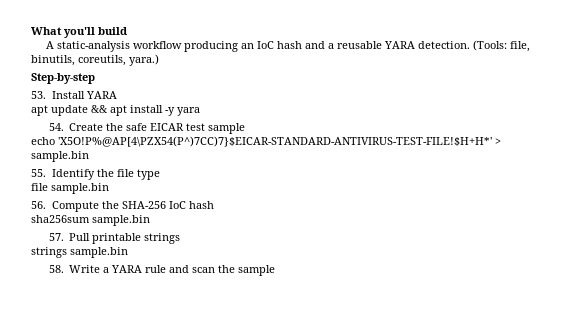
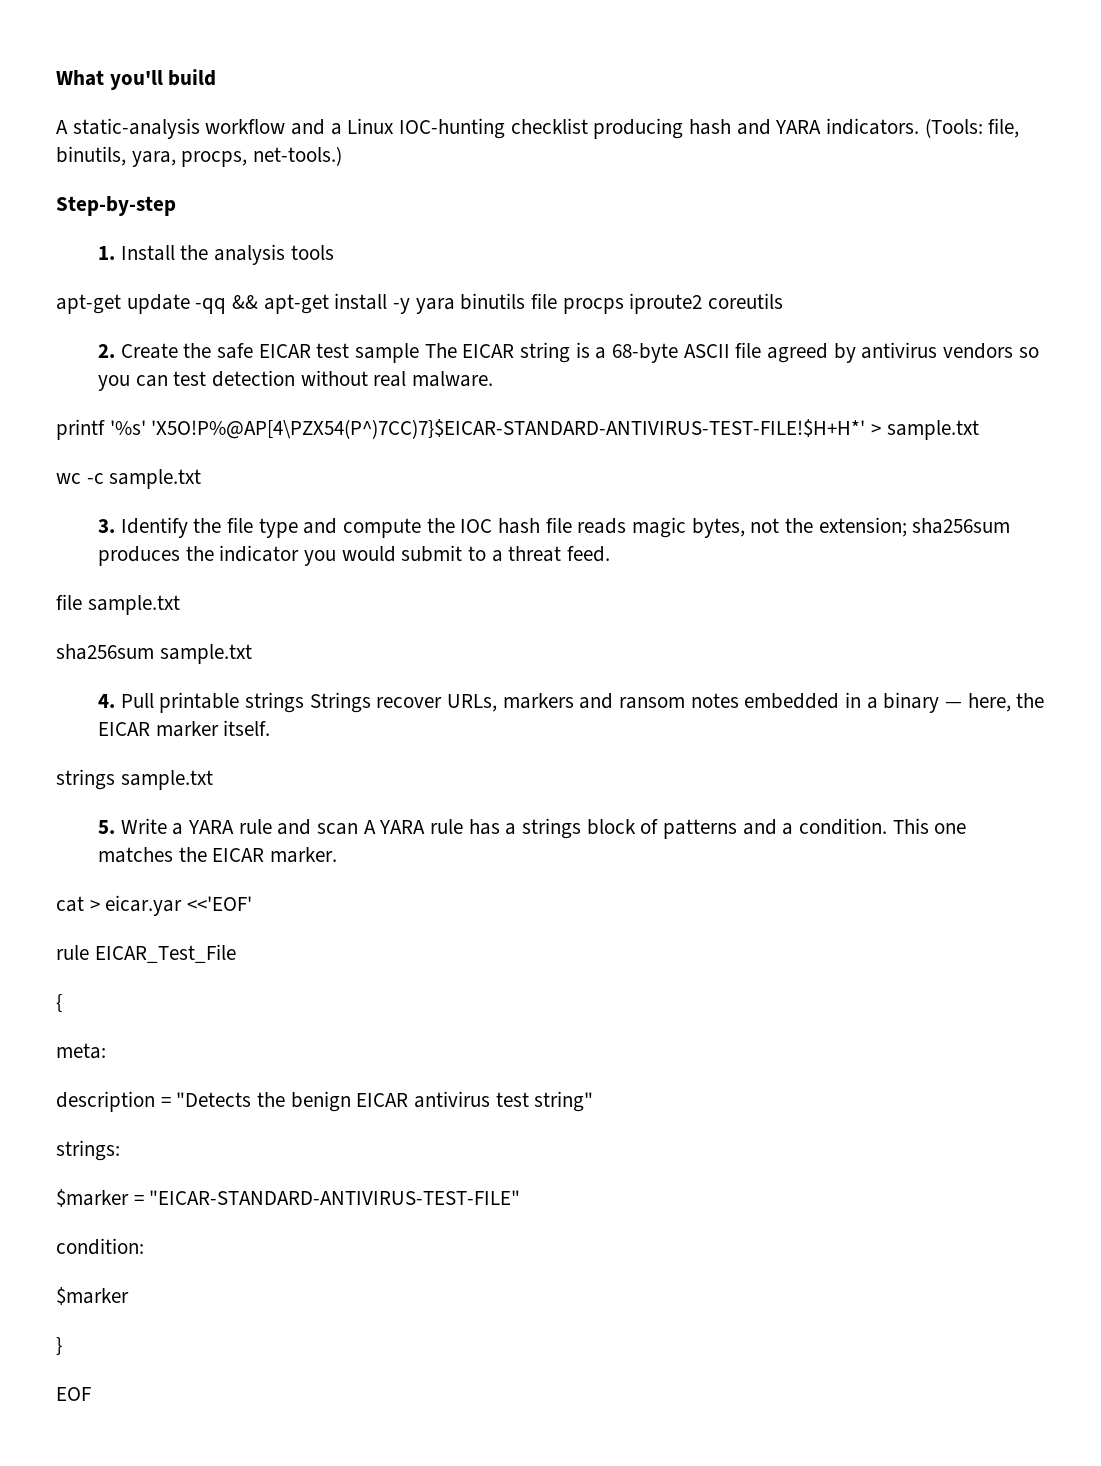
[184,40,531,52] [31,54,159,66] [31,73,95,84] [31,91,117,99] [31,105,200,116] [48,123,64,131] producing an IoC hash and a reusable YARA detection. (Tools: file, binutils, coreutils, yara.) // Step-by-step // 53. Install YARA // apt update && apt install -y yara // 54. -> [291,118,1020,139] [56,146,343,167] [56,196,176,216] [97,244,334,265] [56,293,784,314] [97,344,115,358] and a Linux IOC-hunting checklist producing hash and YARA indicators. (Tools: file, binutils, yara, procps, net-tools.) // Step-by-step // 1. Install the analysis tools // apt-get update -qq && apt-get install -y yara binutils file procps iproute2 coreutils // 2.
[31,136,501,147] [31,151,89,162] [31,169,160,180] [31,183,109,194] [31,201,214,212] [31,215,150,226] [48,233,64,241] // echo 'X5O!P%@AP[4\PZX54(P^)7CC)7}$EICAR-STANDARD-ANTIVIRUS-TEST-FILE!$H+H*' > sample.bin // 55. Identify the file type // file sample.bin // 56. Compute the SHA-256 IoC hash // sha256sum sample.bin // 57. -> [424,342,1039,363] [97,370,493,391] [56,419,979,440] [56,469,202,489] [97,517,1011,538] [97,545,610,566] [56,594,180,615] [56,644,252,664] [97,694,115,708] The EICAR string is a 68-byte ASCII file agreed by antivirus vendors so you can test detection without real malware. // printf '%s' 'X5O!P%@AP[4\PZX54(P^)7CC)7}$EICAR-STANDARD-ANTIVIRUS-TEST-FILE!$H+H*' > sample.txt // wc -c sample.txt // 3. Identify the file type and compute the IOC hash file reads magic bytes, not the extension; sha256sum produces the indicator you would submit to a threat feed. // file sample.txt // sha256sum sample.txt // 4.
[31,247,128,258] [48,265,64,273] // strings sample.bin // 58. -> [309,692,1045,713] [97,720,271,737] [56,769,213,790] [97,820,115,834] Strings recover URLs, markers and ransom notes embedded in a binary — here, the EICAR marker itself. // strings sample.txt // 5.
[218,265,276,276] the sample -> [363,818,967,839] [97,847,337,863] [56,895,253,916] [56,944,236,963] [56,994,62,1012] [56,1043,106,1059] [56,1091,594,1112] [56,1140,120,1161] [56,1189,521,1207] [56,1238,144,1255] [56,1287,129,1305] [56,1337,62,1355] [56,1387,91,1401] A YARA rule has a strings block of patterns and a condition. This one matches the EICAR marker. // cat > eicar.yar <<'EOF' // rule EICAR_Test_File // { // meta: // description = "Detects the benign EICAR antivirus test string" // strings: // $marker = "EICAR-STANDARD-ANTIVIRUS-TEST-FILE" // condition: // $marker // } // EOF

